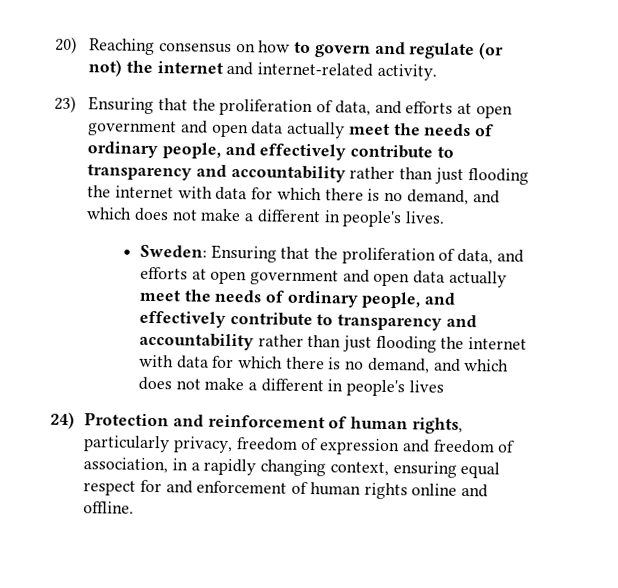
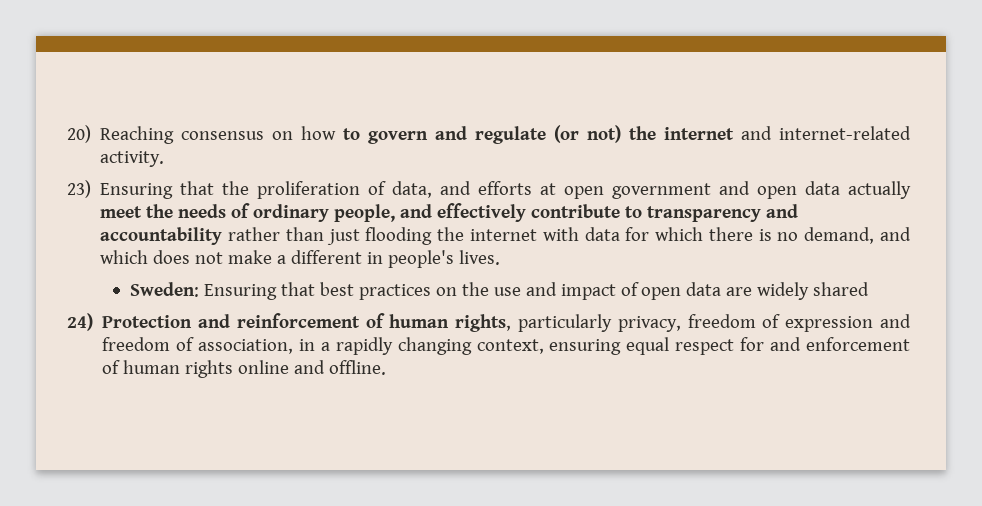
[313,247,524,265] [139,266,507,288] [138,289,457,309] [138,310,477,331] [138,332,528,353] [138,354,510,374] [137,376,444,397] the proliferation of data, and efforts at open government and open data actually meet the needs of ordinary people, and effectively contribute to transparency and accountability rather than just flooding the internet with data for which there is no demand, and which does not make a different in people's lives -> [319,282,870,300] best practices on the use and impact of open data are widely shared

